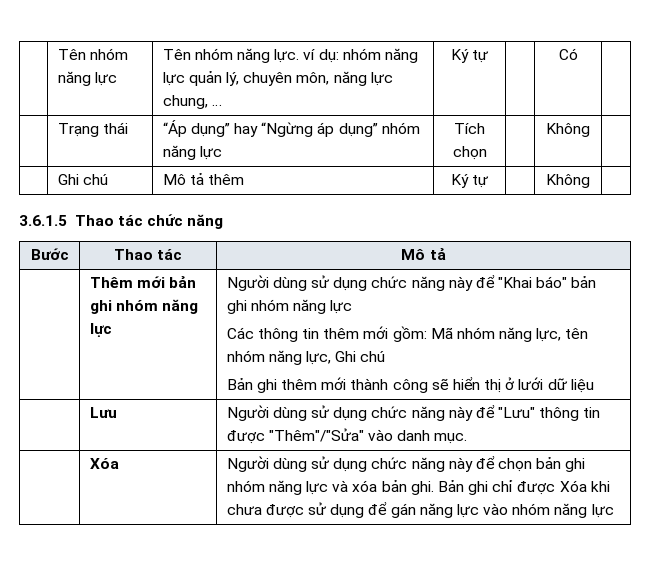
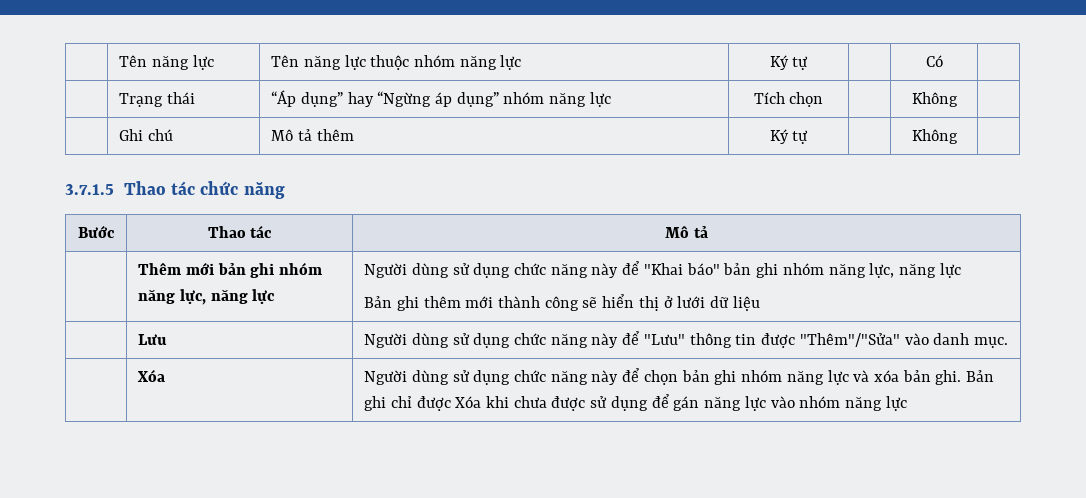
[57,48,128,60] | Tên nhóm -> [119,55,148,67] | Tên
[194,48,418,63] [162,71,393,86] [162,95,222,109] nhóm năng lực. ví dụ: nhóm năng lực quản lý, chuyên môn, năng lực chung, … -> [303,55,522,70] năng lực thuộc nhóm năng lực
[19,215,67,226] 3.6.1.5 -> [65,184,114,195] 3.7.1.5
(198, 306) none -> [179,289,248,305] lực, năng
[330,300,353,314] [226,326,589,342] [226,350,386,365] lực // Các thông tin thêm mới gồm: Mã nhóm năng lực, tên nhóm năng lực, Ghi chú -> [869,263,961,278] lực, năng lực

